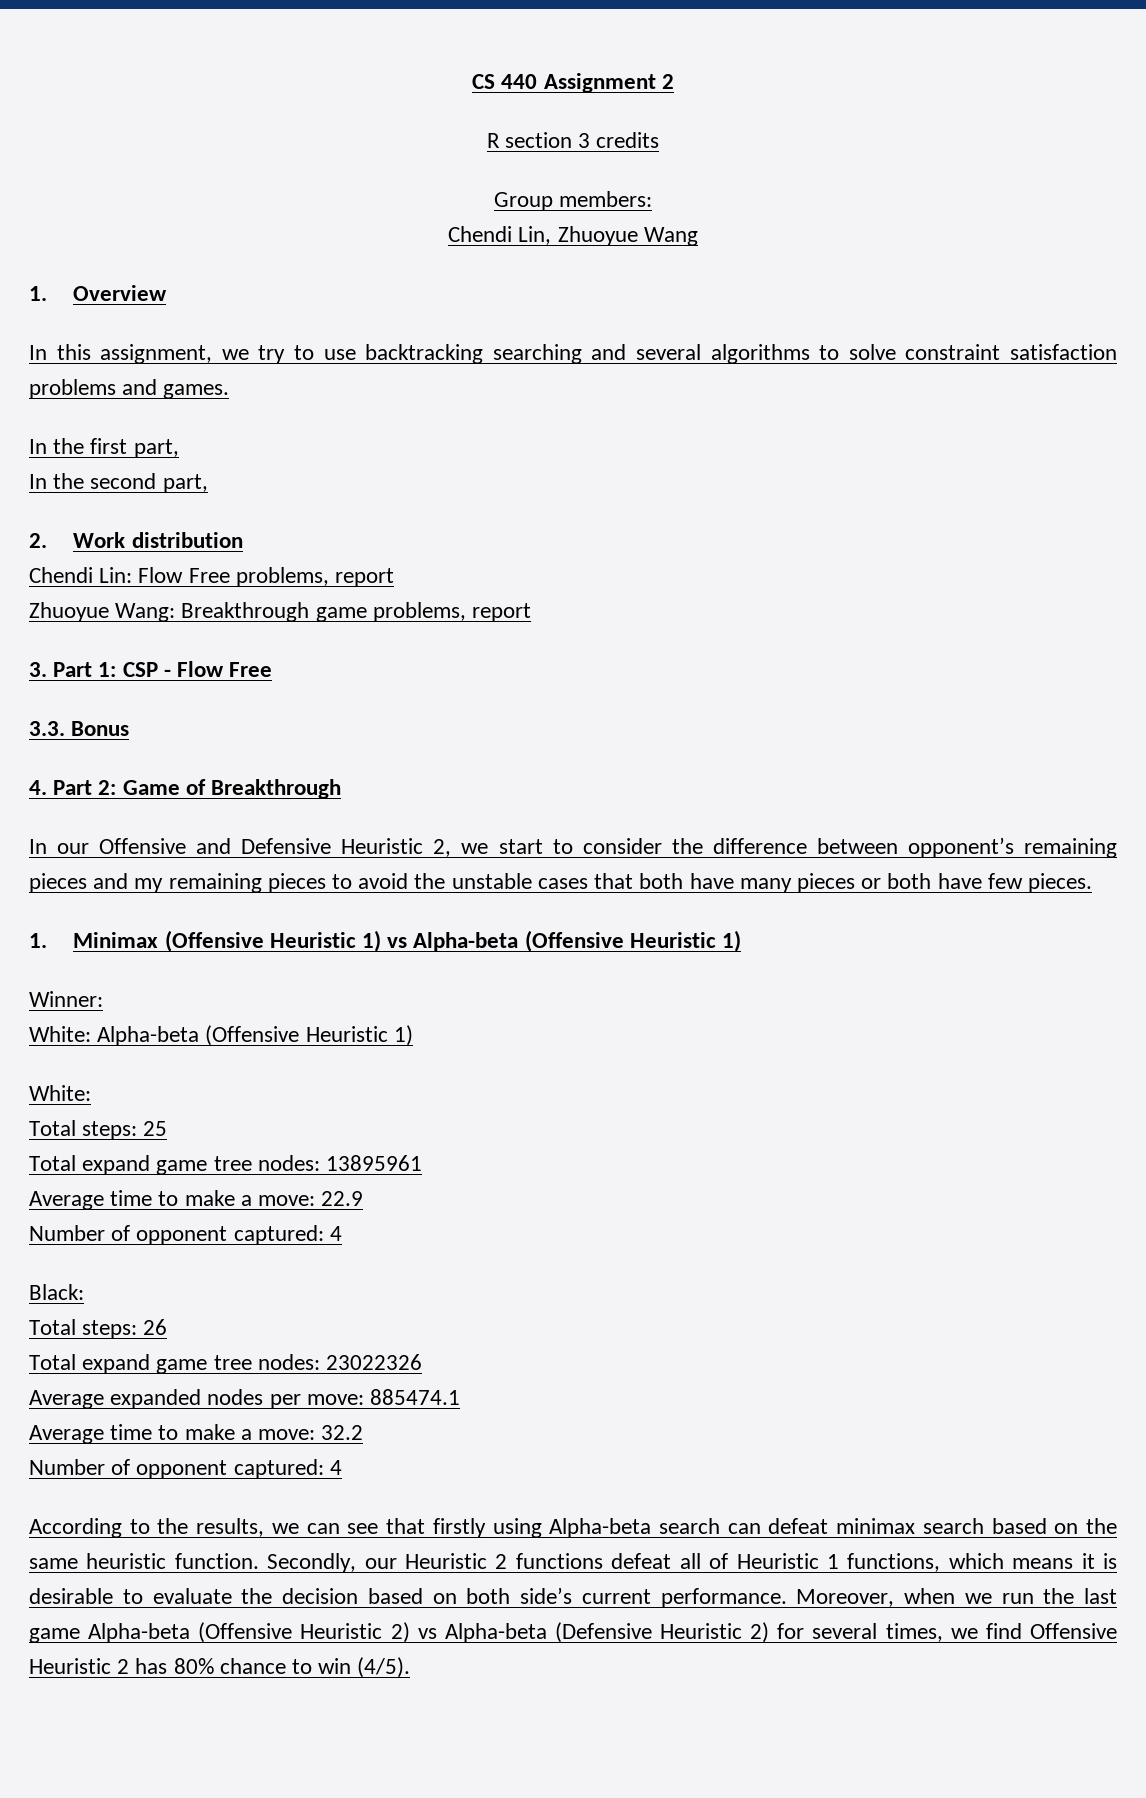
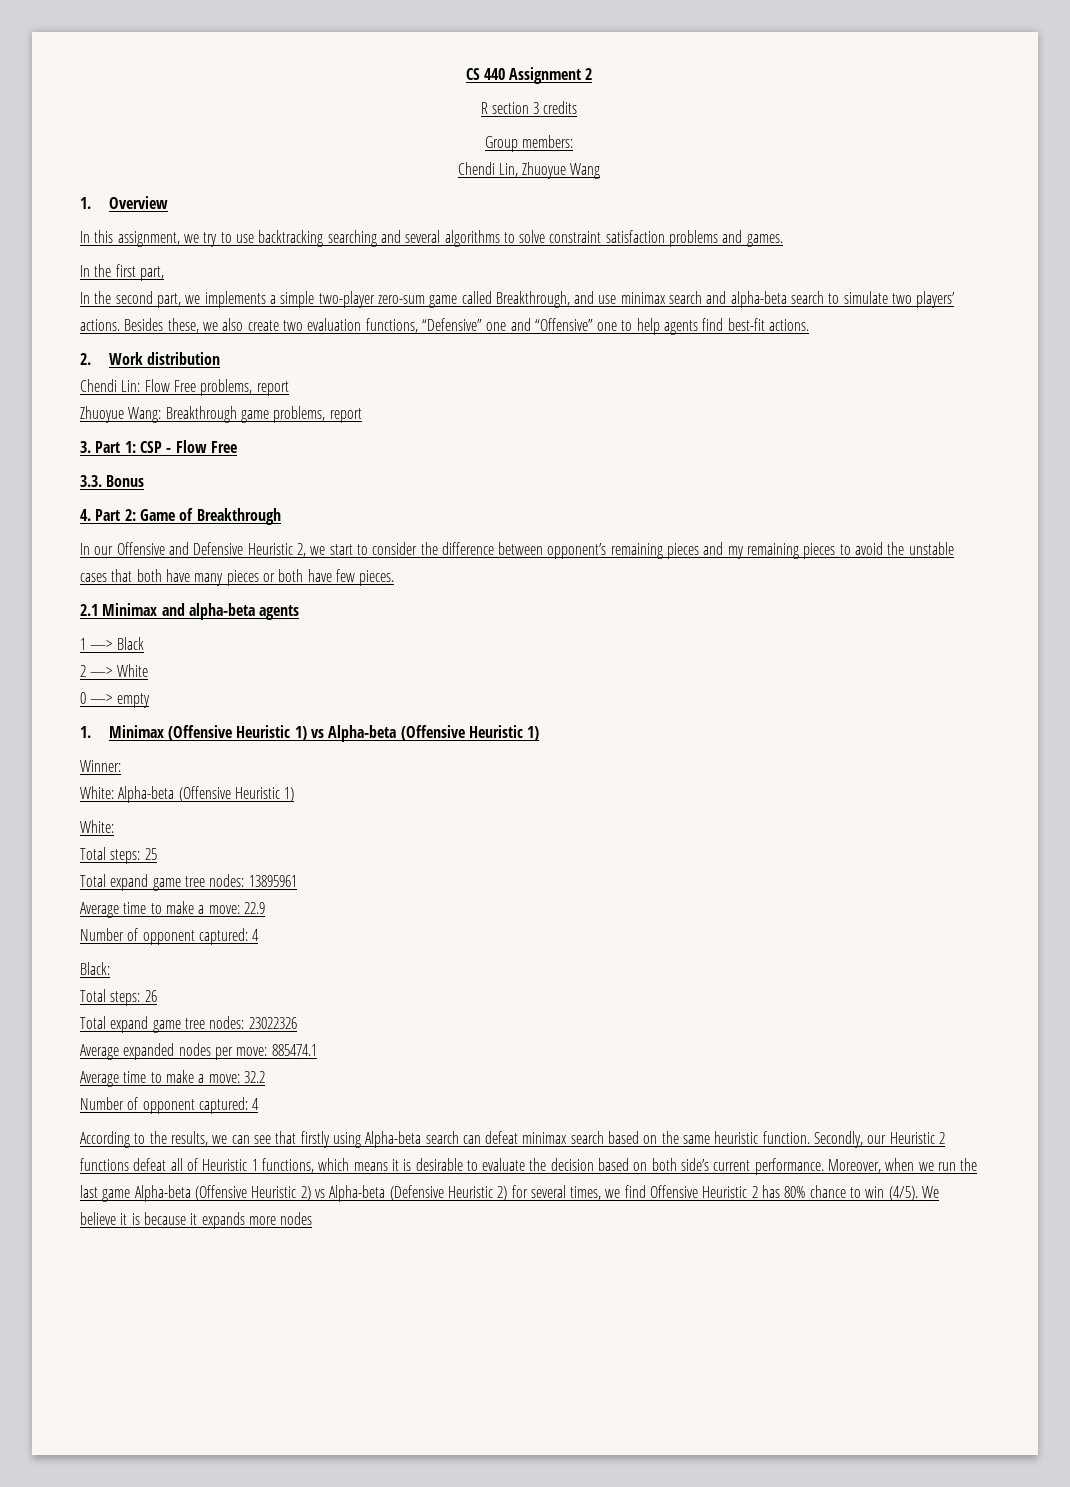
(208, 483) none -> [185,291,956,308] [80,318,810,335] we implements a simple two-player zero-sum game called Breakthrough, and use minimax search and alpha-beta search to simulate two players’ actions. Besides these, we also create two evaluation functions, “Defensive” one and “Offensive” one to help agents find best-fit actions.
(1092, 883) none -> [80,603,300,620] [80,637,144,650] [80,664,148,677] [80,692,150,708] // 2.1 Minimax and alpha-beta agents // 1 —> Black // 2 —> White // 0 —> empty
(411, 1667) none -> [922,1186,940,1198] [80,1212,313,1229] We believe it is because it expands more nodes

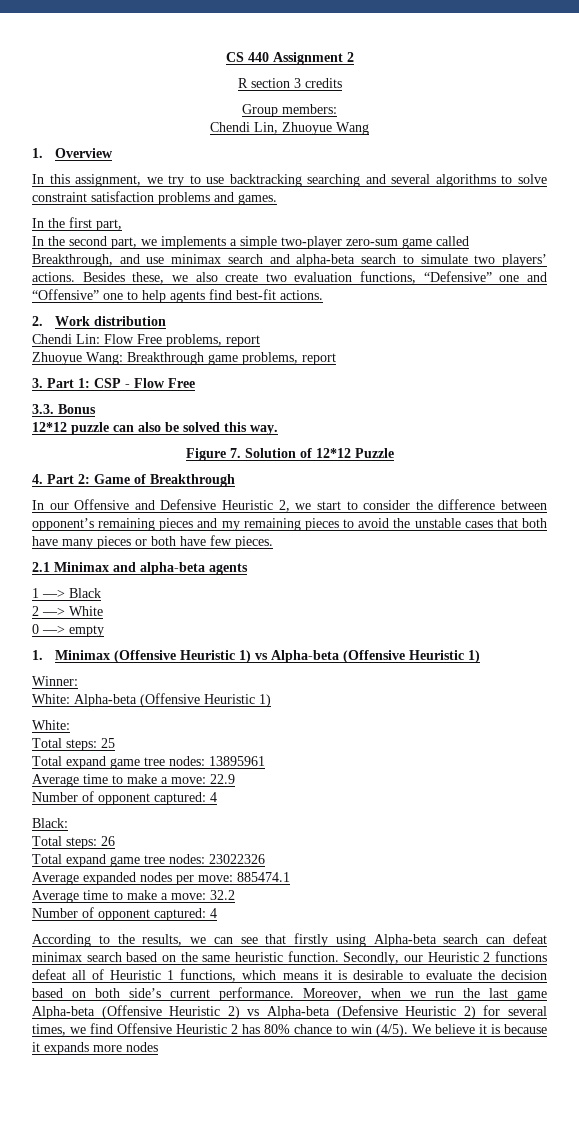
(145, 481) none -> [32,422,278,435] [185,448,394,461] // 12*12 puzzle can also be solved this way. // Figure 7. Solution of 12*12 Puzzle

